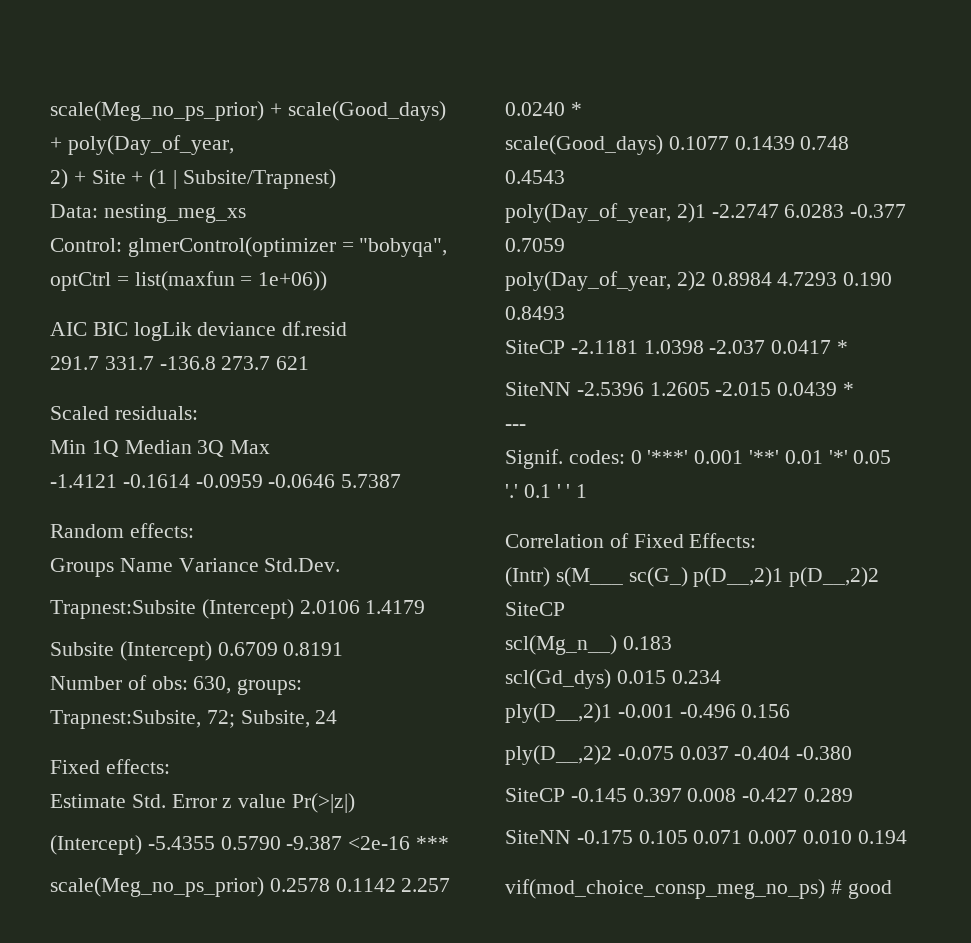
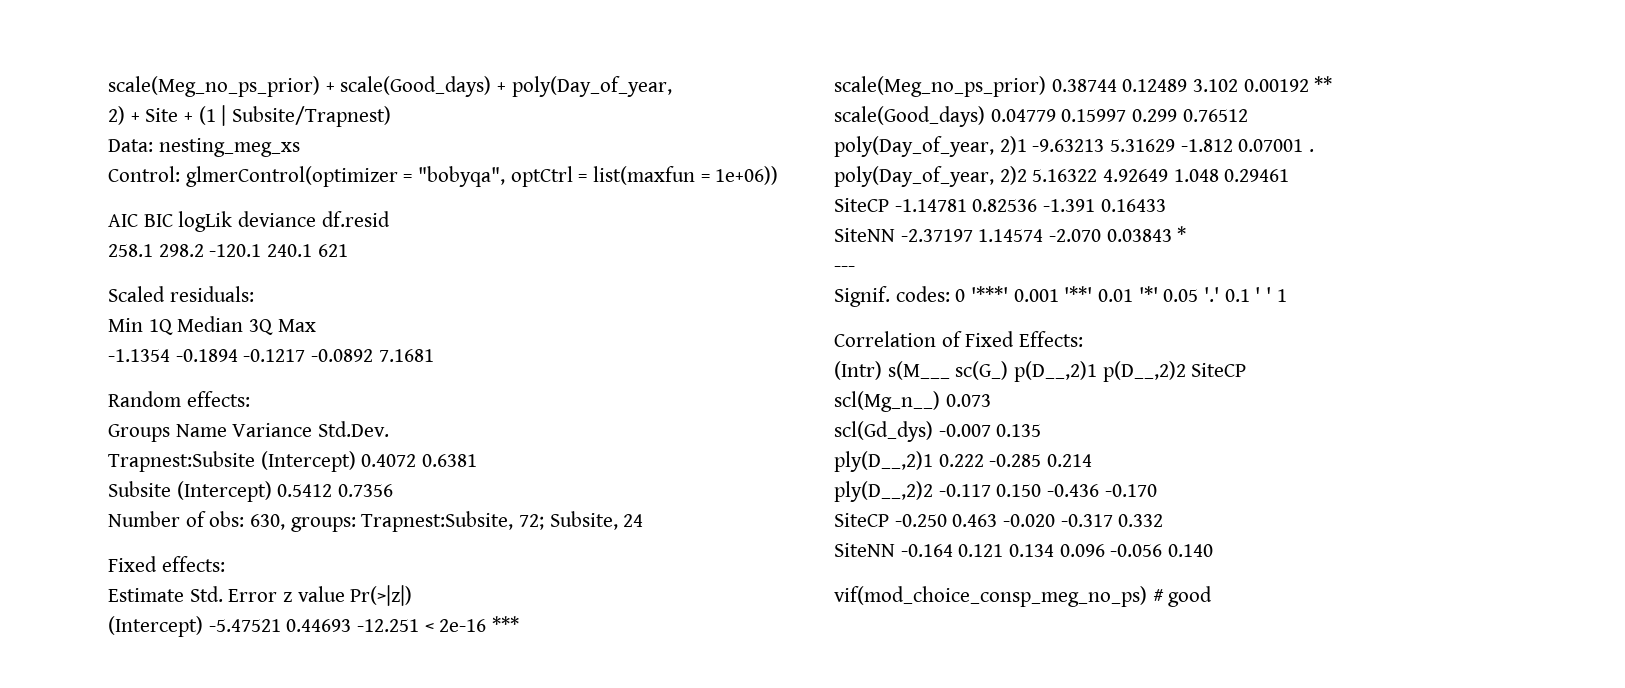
[50,356,271,370] 291.7 331.7 -136.8 273.7 -> [108,244,313,257] 258.1 298.2 -120.1 240.1
[50,474,402,488] -1.4121 -0.1614 -0.0959 -0.0646 5.7387 -> [108,349,434,362] -1.1354 -0.1894 -0.1217 -0.0892 7.1681
[299,600,426,614] 2.0106 1.4179 -> [361,454,478,467] 0.4072 0.6381
[217,642,344,656] 0.6709 0.8191 -> [277,484,394,497] 0.5412 0.7356
[147,836,450,850] [50,877,451,897] [505,102,582,116] [505,135,850,155] [505,170,565,184] [505,203,907,223] [505,238,565,252] [505,271,893,291] [505,306,565,320] [505,340,849,354] [505,382,838,396] -5.4355 0.5790 -9.387 <2e-16 *** // scale(Meg_no_ps_prior) 0.2578 0.1142 2.257 0.0240 * // scale(Good_days) 0.1077 0.1439 0.748 0.4543 // poly(Day_of_year, 2)1 -2.2747 6.0283 -0.377 0.7059 // poly(Day_of_year, 2)2 0.8984 4.7293 0.190 0.8493 // SiteCP -2.1181 1.0398 -2.037 0.0417 * // SiteNN -2.5396 1.2605 -2.015 0.0439 -> [208,616,520,632] [834,76,1333,97] [834,106,1248,127] [834,136,1315,157] [834,166,1290,187] [834,198,1166,212] [834,228,1172,242] -5.47521 0.44693 -12.251 < 2e-16 *** // scale(Meg_no_ps_prior) 0.38744 0.12489 3.102 0.00192 ** // scale(Good_days) 0.04779 0.15997 0.299 0.76512 // poly(Day_of_year, 2)1 -9.63213 5.31629 -1.812 0.07001 . // poly(Day_of_year, 2)2 5.16322 4.92649 1.048 0.29461 // SiteCP -1.14781 0.82536 -1.391 0.16433 // SiteNN -2.37197 1.14574 -2.070 0.03843
[622,636,672,650] 0.183 -> [945,394,991,407] 0.073
[616,670,721,684] 0.015 0.234 -> [938,424,1042,437] -0.007 0.135
[617,704,791,718] [505,745,853,765] [505,788,854,802] [505,830,907,844] -0.001 -0.496 0.156 // ply(D__,2)2 -0.075 0.037 -0.404 -0.380 // SiteCP -0.145 0.397 0.008 -0.427 0.289 // SiteNN -0.175 0.105 0.071 0.007 0.010 0.194 -> [938,454,1093,467] [834,481,1157,502] [834,513,1164,527] [834,543,1214,557] 0.222 -0.285 0.214 // ply(D__,2)2 -0.117 0.150 -0.436 -0.170 // SiteCP -0.250 0.463 -0.020 -0.317 0.332 // SiteNN -0.164 0.121 0.134 0.096 -0.056 0.140

